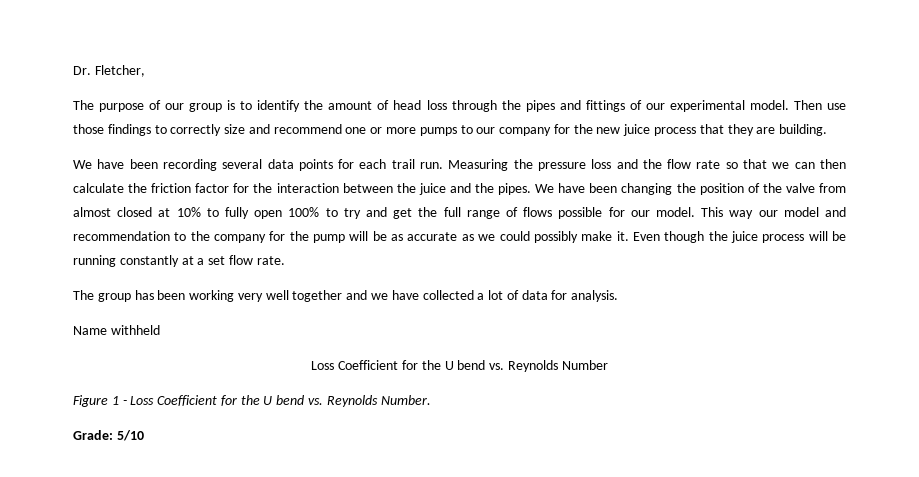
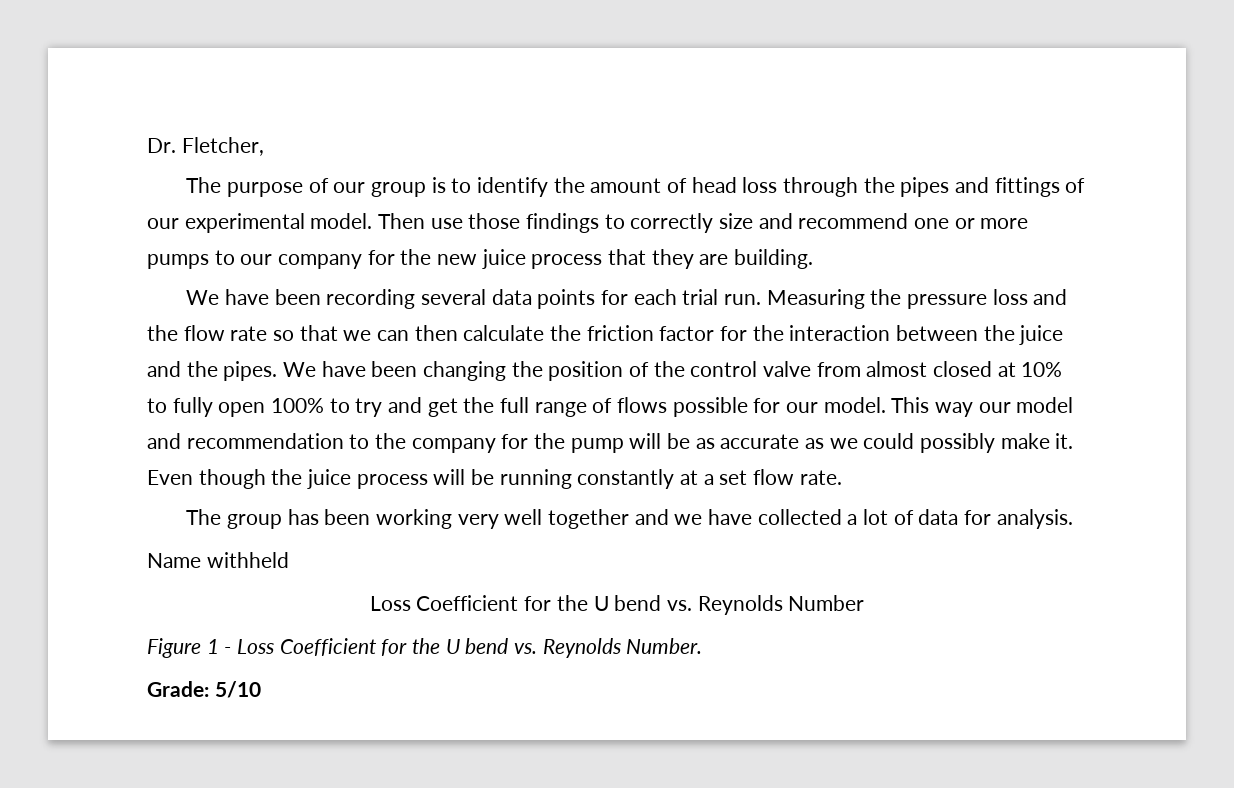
[391,159,415,169] trail -> [682,289,719,305] trial
(782, 188) none -> [690,361,758,377] control

